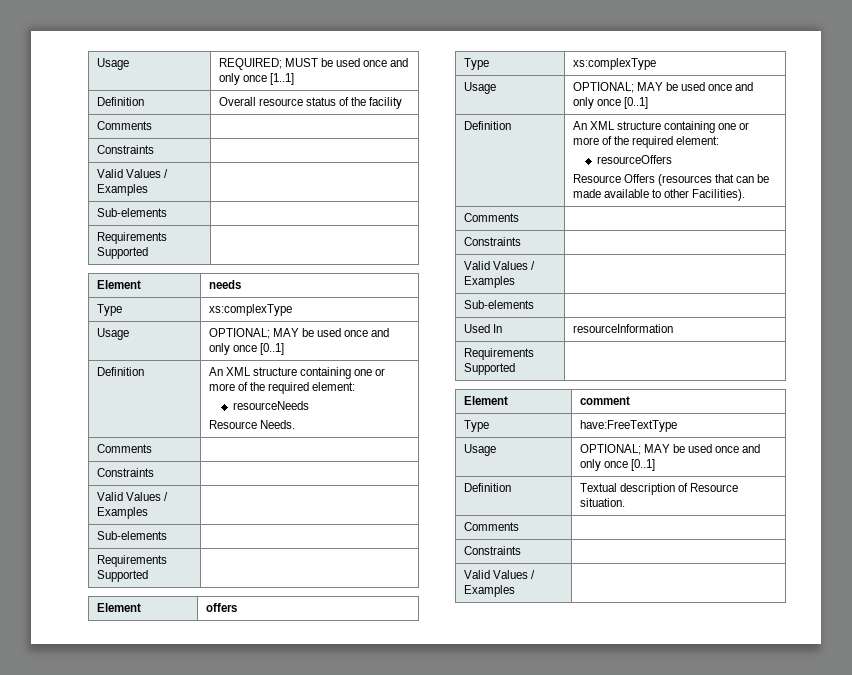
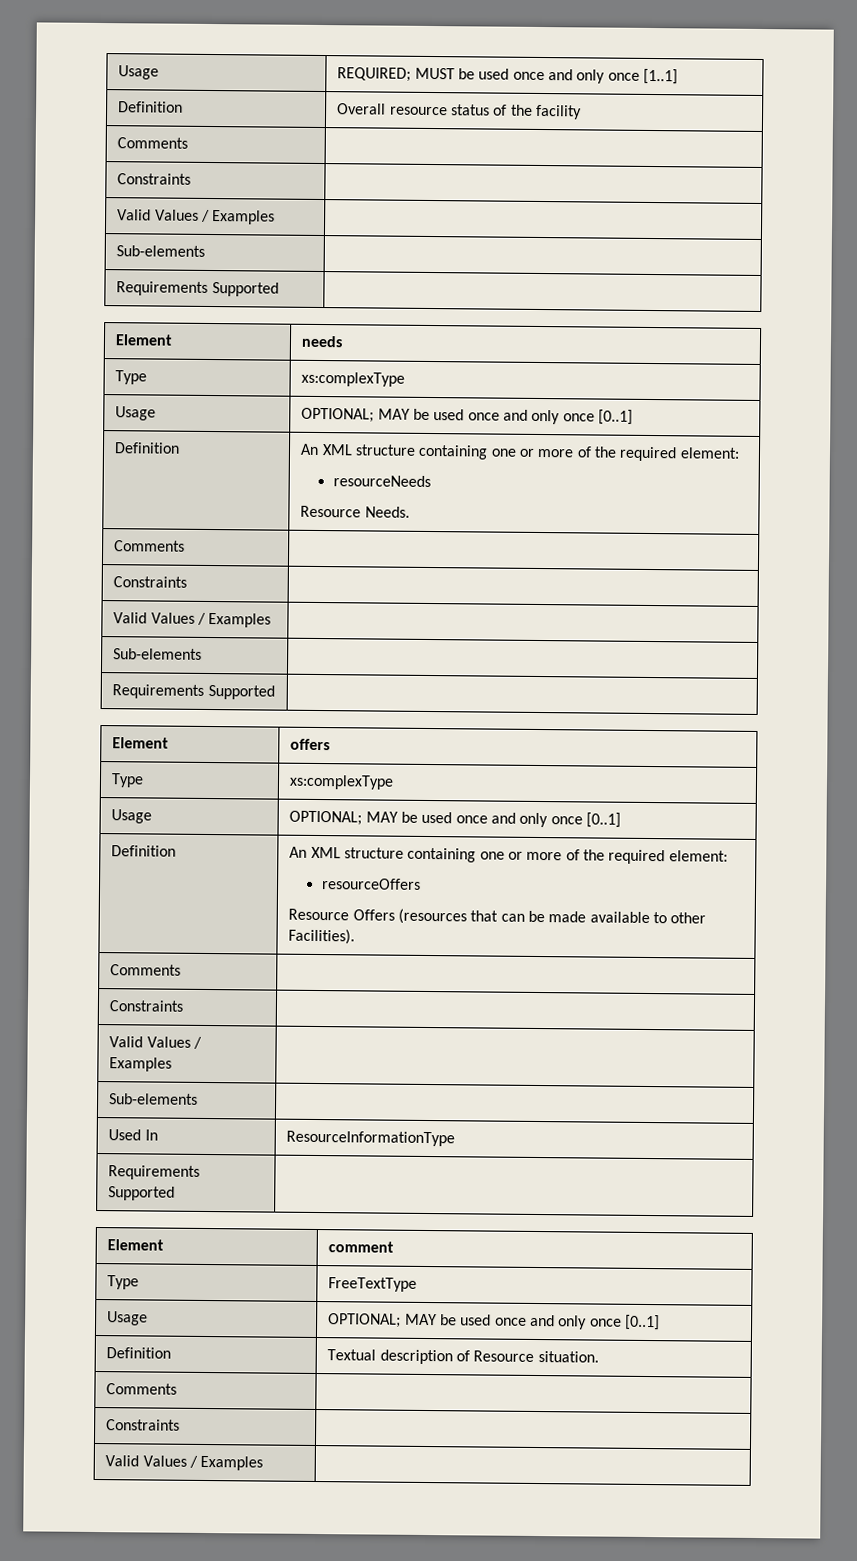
[572,324,673,333] resourceInformation -> [286,1130,456,1147] ResourceInformationType
[579,420,677,432] have:FreeTextType -> [328,1277,418,1292] FreeTextType

